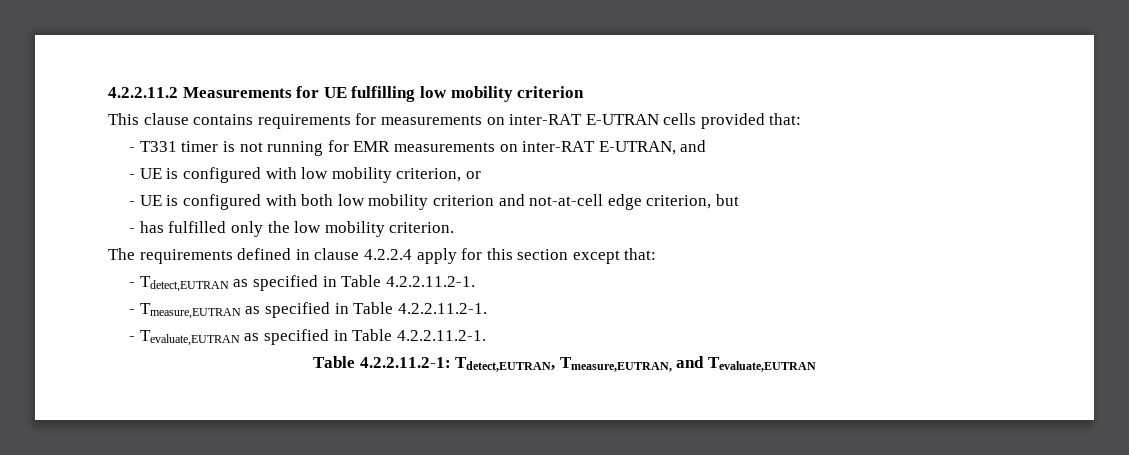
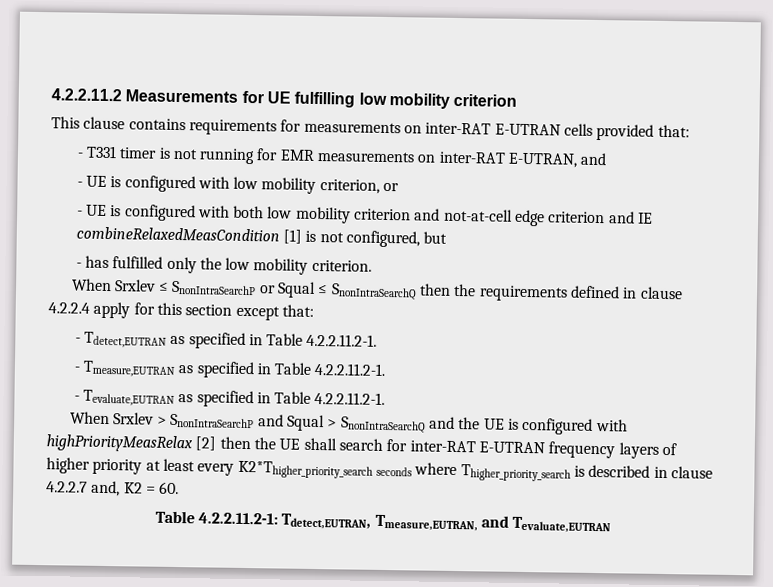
[646,195,712,209] criterion, -> [548,211,654,224] [75,226,420,248] criterion and IE combineRelaxedMeasCondition [1] is not configured,
[108,248,135,260] The -> [71,278,477,301] When Srxlev ≤ SnonIntraSearchP or Squal ≤ SnonIntraSearchQ then the
(486, 335) none -> [69,411,628,435] [46,434,677,459] [46,457,713,482] [46,480,180,497] // When Srxlev > SnonIntraSearchP and Squal > SnonIntraSearchQ and the UE is configured with highPriorityMeasRelax [2] then the UE shall search for inter-RAT E-UTRAN frequency layers of higher priority at least every K2*Thigher_priority_search seconds where Thigher_priority_search is described in clause 4.2.2.7 and, K2 = 60.

